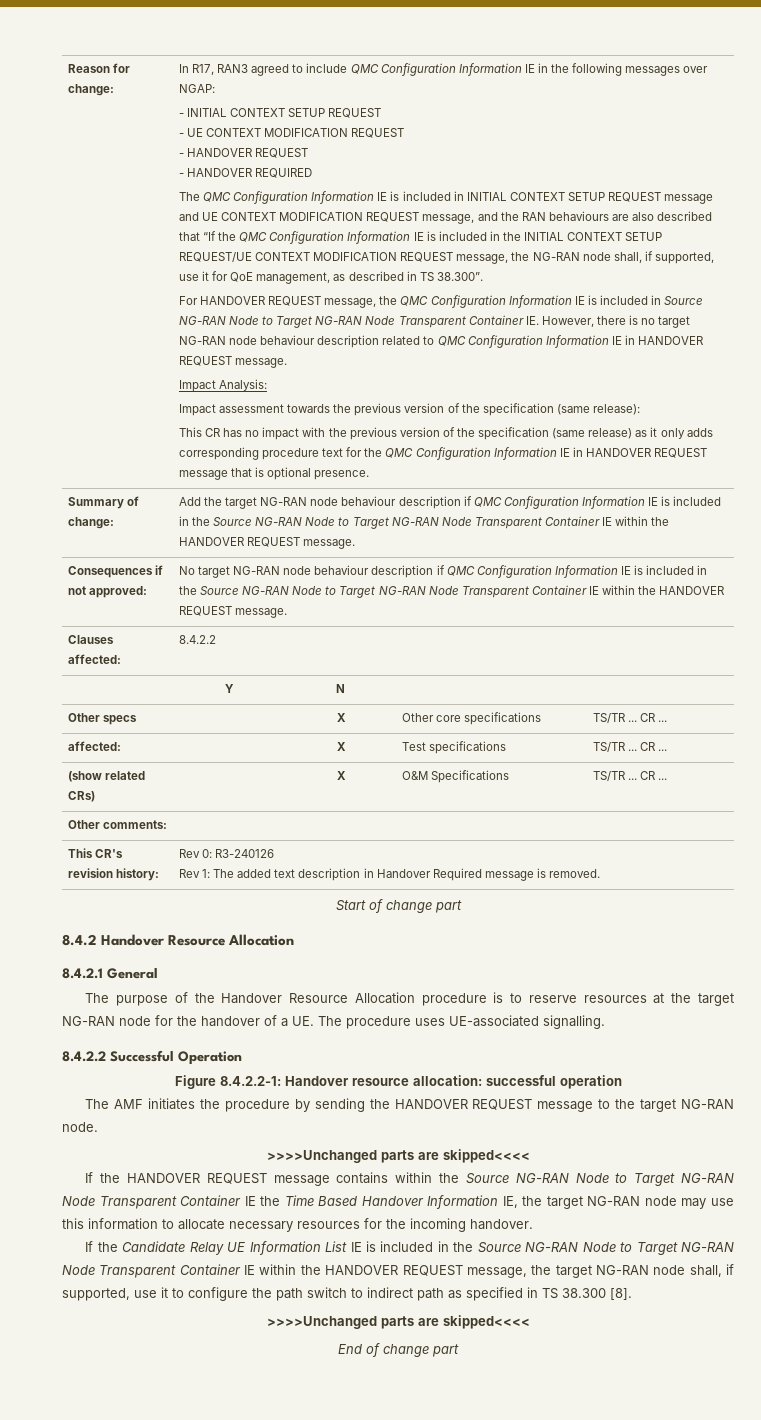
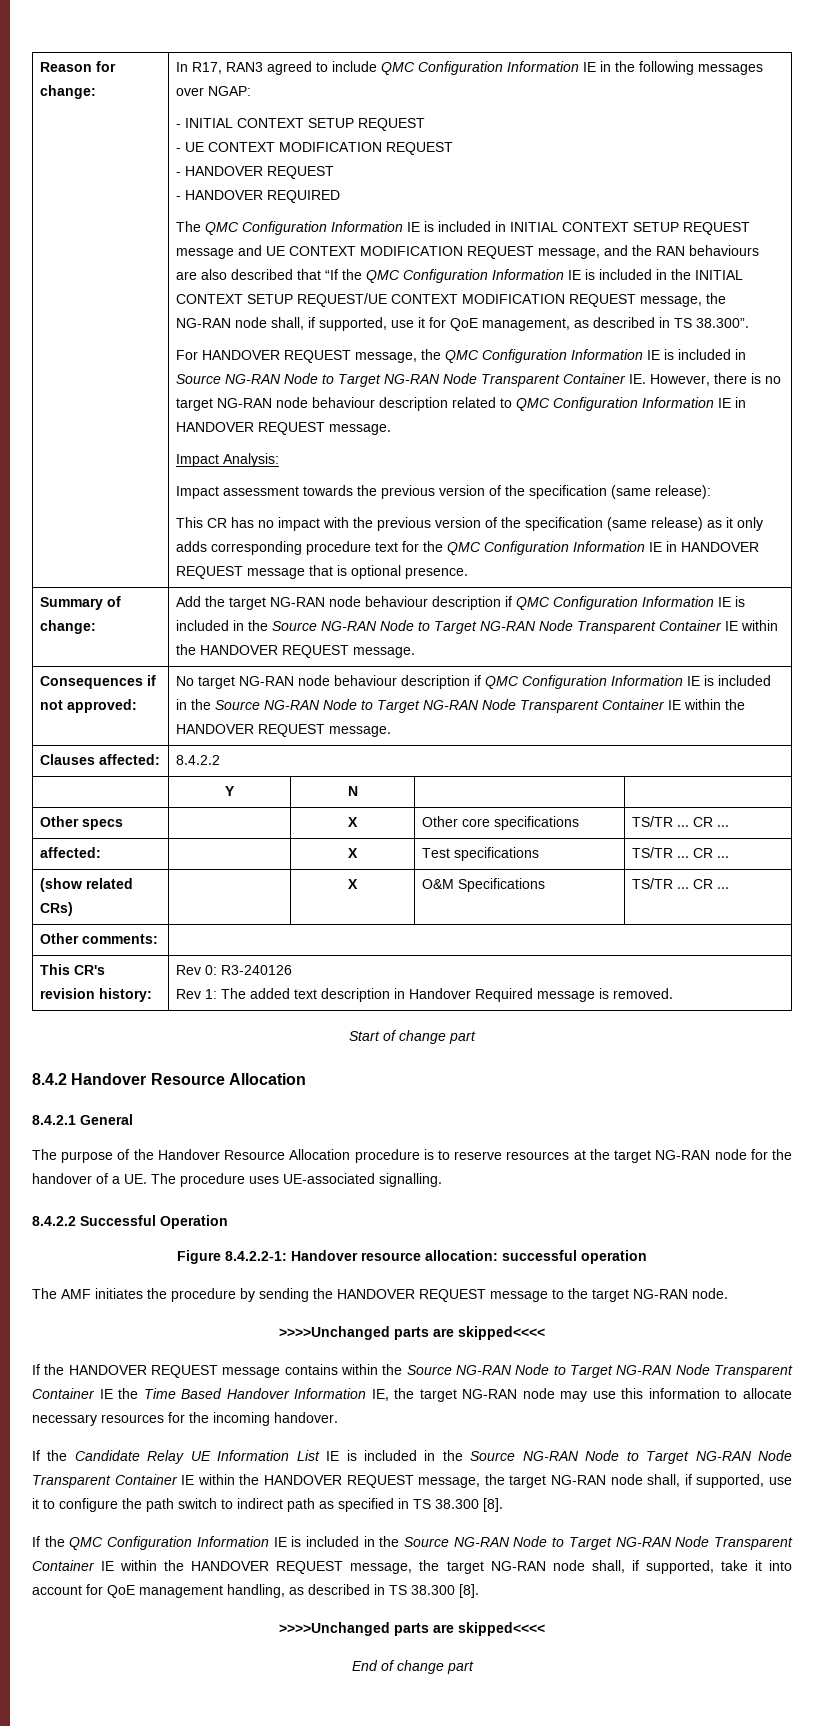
(632, 1294) none -> [32,1536,794,1550] [32,1560,792,1574] [32,1584,479,1598] // If the QMC Configuration Information IE is included in the Source NG-RAN Node to Target NG-RAN Node Transparent Container IE within the HANDOVER REQUEST message, the target NG-RAN node shall, if supported, take it into account for QoE management handling, as described in TS 38.300 [8].

